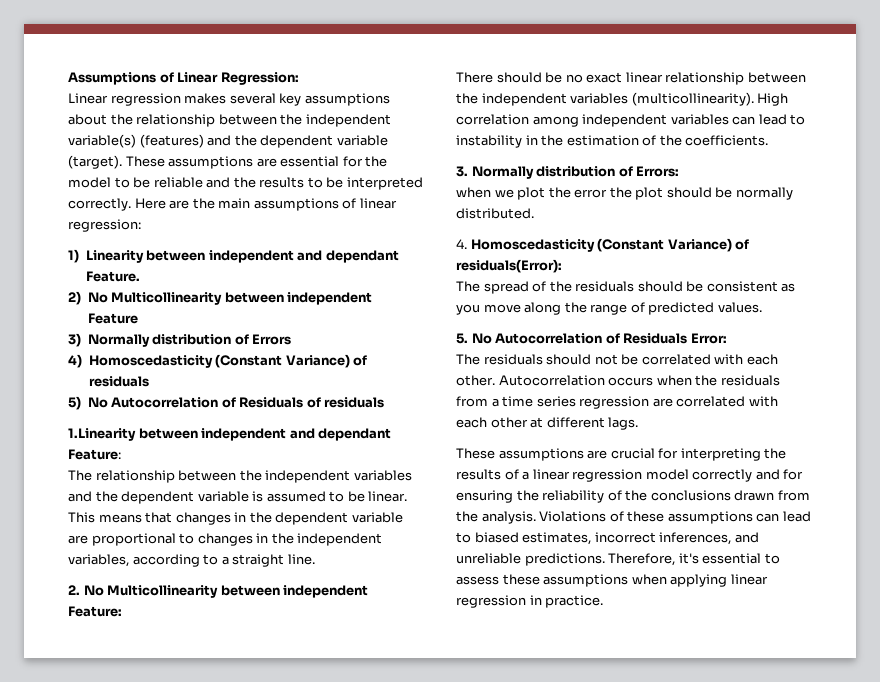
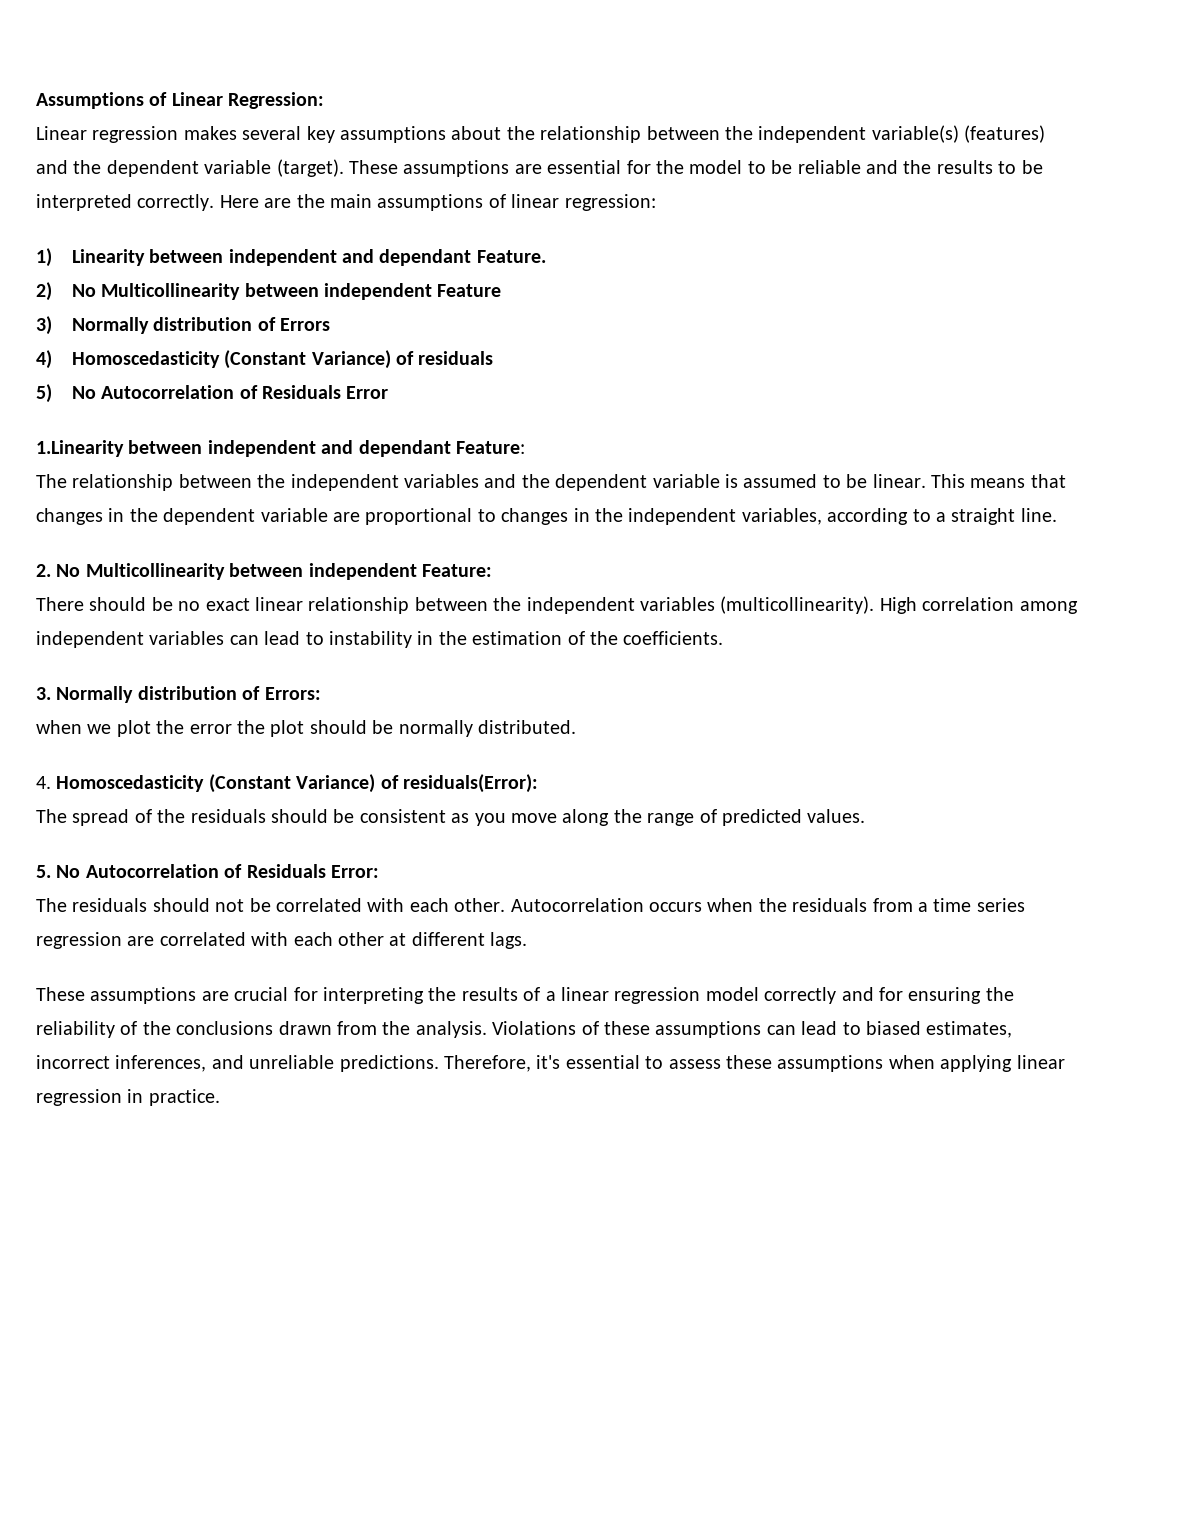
[306,397,385,408] of residuals -> [346,386,389,399] Error

